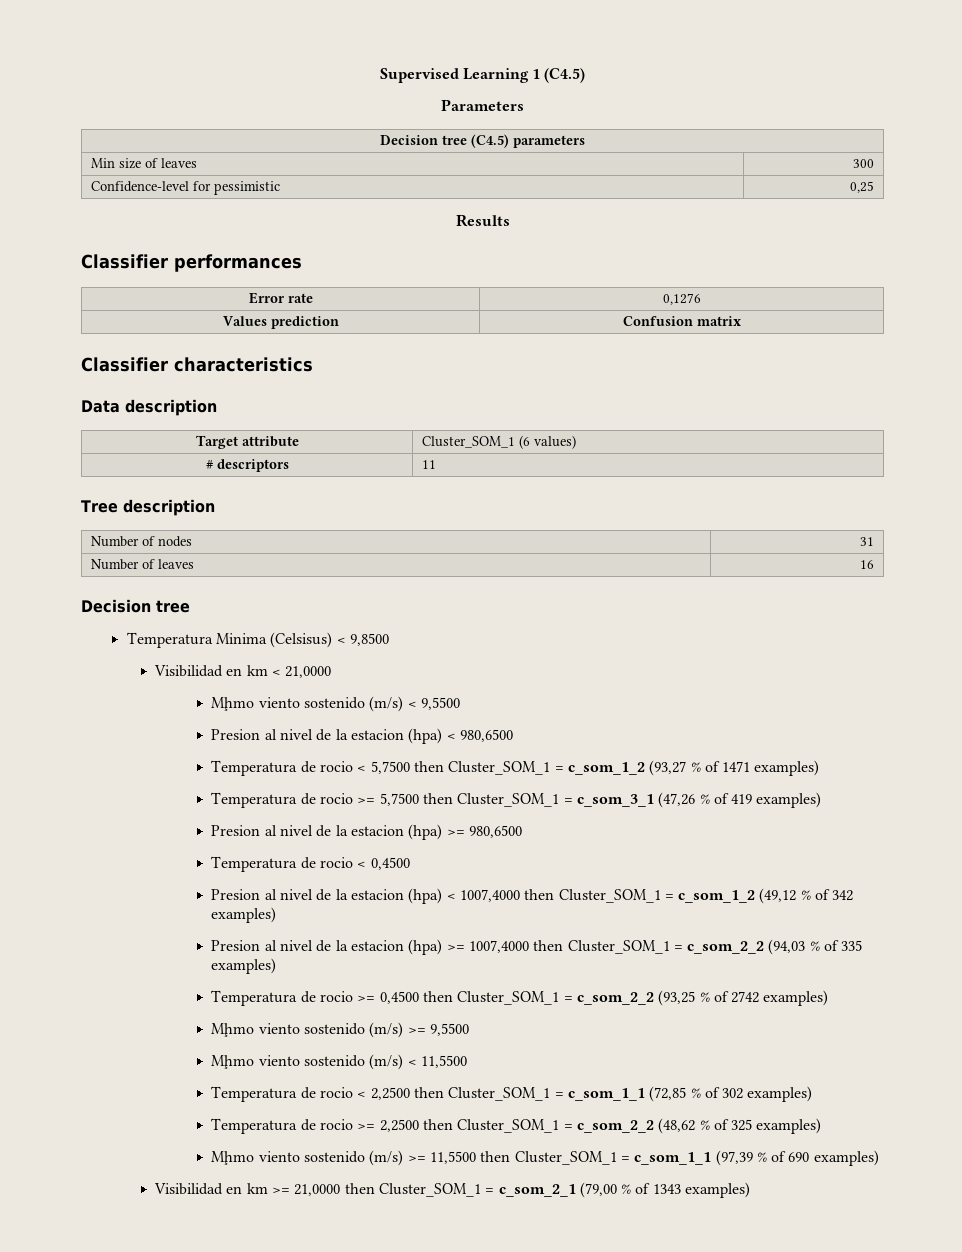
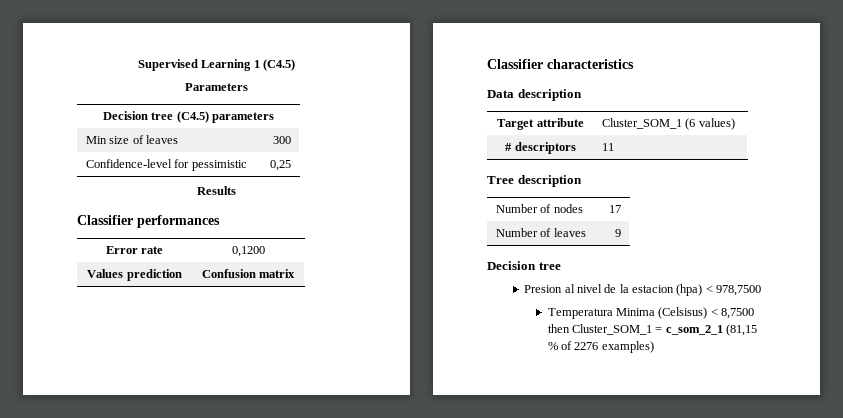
[662,293,701,305] 0,1276 -> [231,246,265,257] 0,1200
[860,537,875,546] 31 -> [608,205,621,213] 17
[860,560,875,569] [81,599,190,613] [126,632,390,648] [153,665,332,678] [211,696,460,712] [211,728,513,744] [211,760,820,776] [211,792,822,808] [211,824,522,840] [211,856,410,872] [211,888,854,904] [211,907,277,923] [211,939,863,955] [211,958,277,974] [211,990,829,1006] [211,1022,469,1038] [211,1054,467,1070] [211,1086,813,1102] [211,1118,822,1134] [211,1150,879,1166] [153,1183,341,1196] 16 // Decision tree // Temperatura Minima (Celsisus) < 9,8500 // Visibilidad en km < 21,0000 // Mḩmo viento sostenido (m/s) < 9,5500 // Presion al nivel de la estacion (hpa) < 980,6500 // Temperatura de rocio < 5,7500 then Cluster_SOM_1 = c_som_1_2 (93,27 % of 1471 examples) // Temperatura de rocio >= 5,7500 then Cluster_SOM_1 = c_som_3_1 (47,26 % of 419 examples) // Presion al nivel de la estacion (hpa) >= 980,6500 // Temperatura de rocio < 0,4500 // Presion al nivel de la estacion (hpa) < 1007,4000 then Cluster_SOM_1 = c_som_1_2 (49,12 % of 342 examples) // Presion al nivel de la estacion (hpa) >= 1007,4000 then Cluster_SOM_1 = c_som_2_2 (94,03 % of 335 examples) // Temperatura de rocio >= 0,4500 then Cluster_SOM_1 = c_som_2_2 (93,25 % of 2742 examples) // Mḩmo viento sostenido (m/s) >= 9,5500 // Mḩmo viento sostenido (m/s) < 11,5500 // Temperatura de rocio < 2,2500 then Cluster_SOM_1 = c_som_1_1 (72,85 % of 302 examples) // Temperatura de rocio >= 2,2500 then Cluster_SOM_1 = c_som_2_2 (48,62 % of 325 examples) // Mḩmo viento sostenido (m/s) >= 11,5500 then Cluster_SOM_1 = c_som_1_1 (97,39 % of 690 examples) // Visibilidad en km >= 21,0000 -> [614,229,621,237] [487,261,561,270] [524,284,762,296] [547,307,755,319] 9 // Decision tree // Presion al nivel de la estacion (hpa) < 978,7500 // Temperatura Minima (Celsisus) < 8,7500
[579,1182,681,1198] (79,00 % of 1343 -> [726,324,758,336] [547,341,599,350] (81,15 % of 2276

